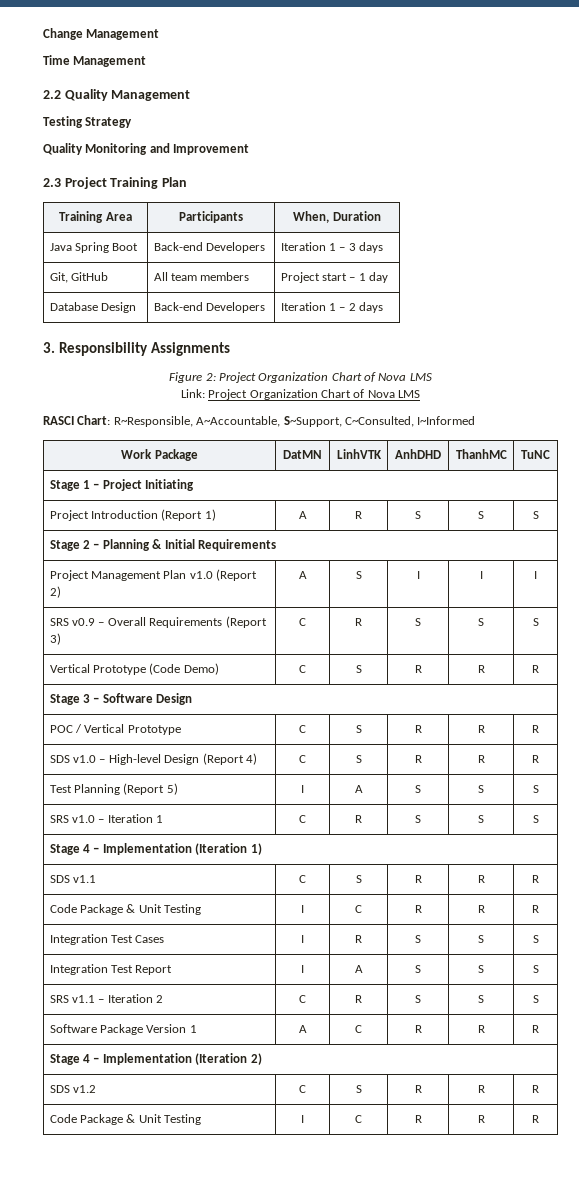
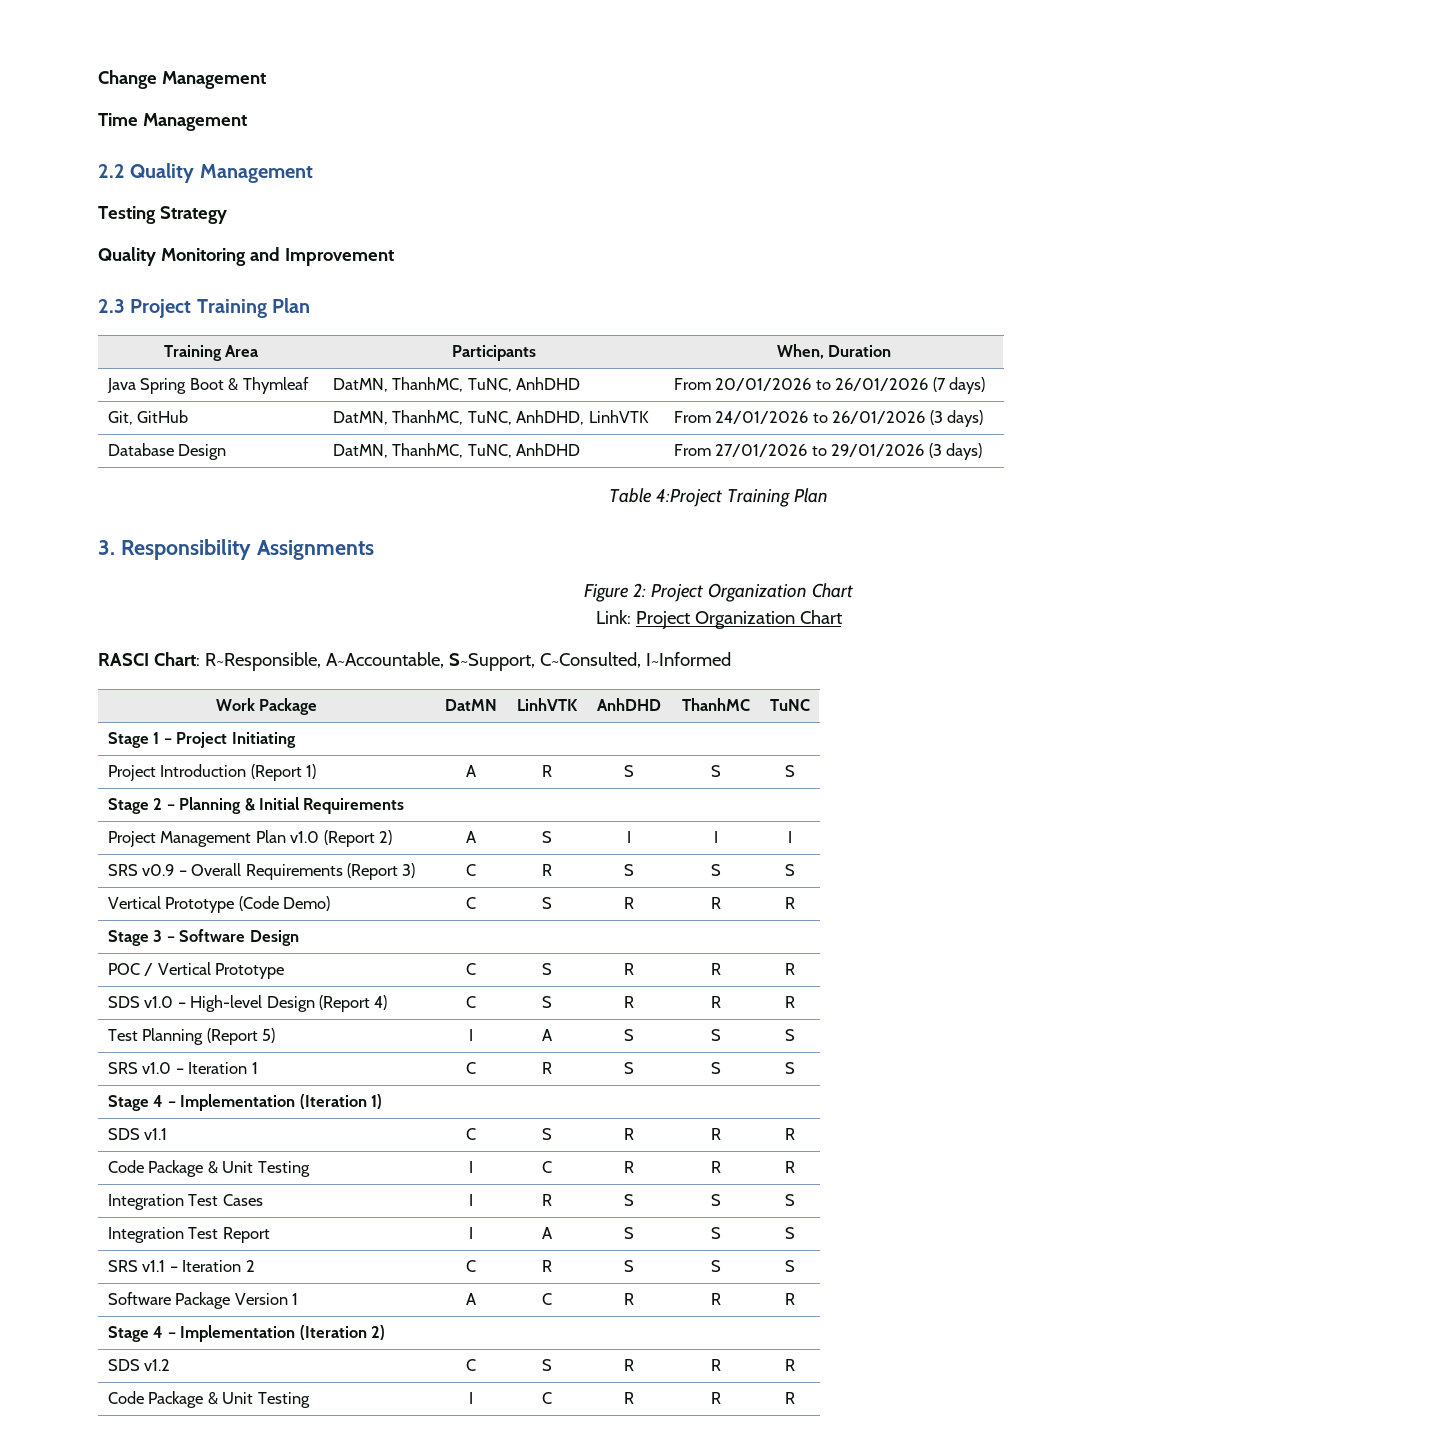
[153,242,266,253] [280,242,384,253] [49,272,109,283] [153,272,250,281] [280,272,389,283] [49,302,137,313] [153,302,266,313] [280,302,384,313] | Back-end Developers | Iteration 1 – 3 days // Git, GitHub | All team members | Project start – 1 day // Database Design | Back-end Developers | Iteration 1 – 2 days -> [228,377,309,394] [332,377,581,392] [673,377,985,394] [107,410,189,425] [332,410,649,425] [673,410,983,427] [107,443,227,460] [332,443,581,458] [673,443,982,460] [609,488,828,507] & Thymleaf | DatMN, ThanhMC, TuNC, AnhDHD | From 20/01/2026 to 26/01/2026 (7 days) // Git, GitHub | DatMN, ThanhMC, TuNC, AnhDHD, LinhVTK | From 24/01/2026 to 26/01/2026 (3 days) // Database Design | DatMN, ThanhMC, TuNC, AnhDHD | From 27/01/2026 to 29/01/2026 (3 days) // Table 4:Project Training Plan
[364,372,432,382] of Nova LMS -> (853, 590) none
[353,389,421,398] of Nova LMS -> (842, 617) none

